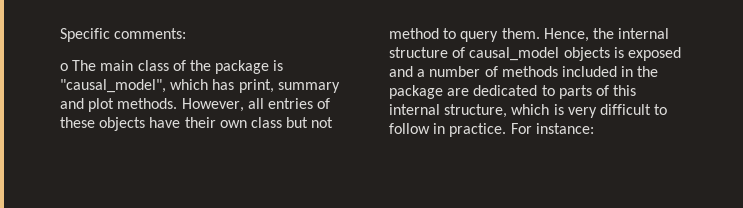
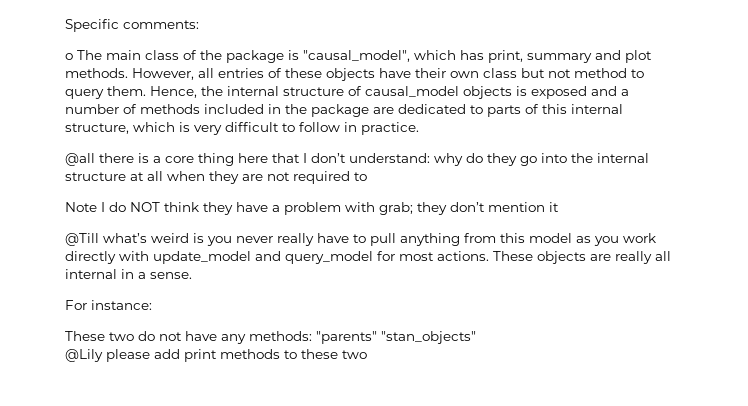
[510,123,594,134] For instance: -> [65,153,649,166] [65,171,367,184] [65,202,559,215] [65,233,656,246] [65,251,671,264] [65,269,192,279] [65,300,152,310] [65,331,476,344] [65,349,367,362] // @all there is a core thing here that I don’t understand: why do they go into the internal structure at all when they are not required to // Note I do NOT think they have a problem with grab; they don’t mention it // @Till what’s weird is you never really have to pull anything from this model as you work directly with update_model and query_model for most actions. These objects are really all internal in a sense. // For instance: // These two do not have any methods: "parents" "stan_objects" // @Lily please add print methods to these two

